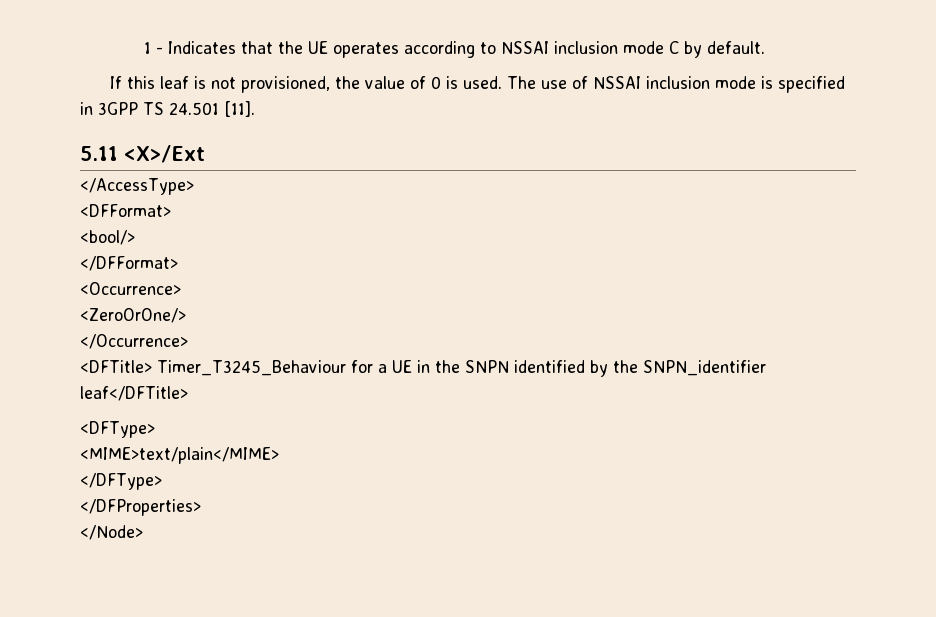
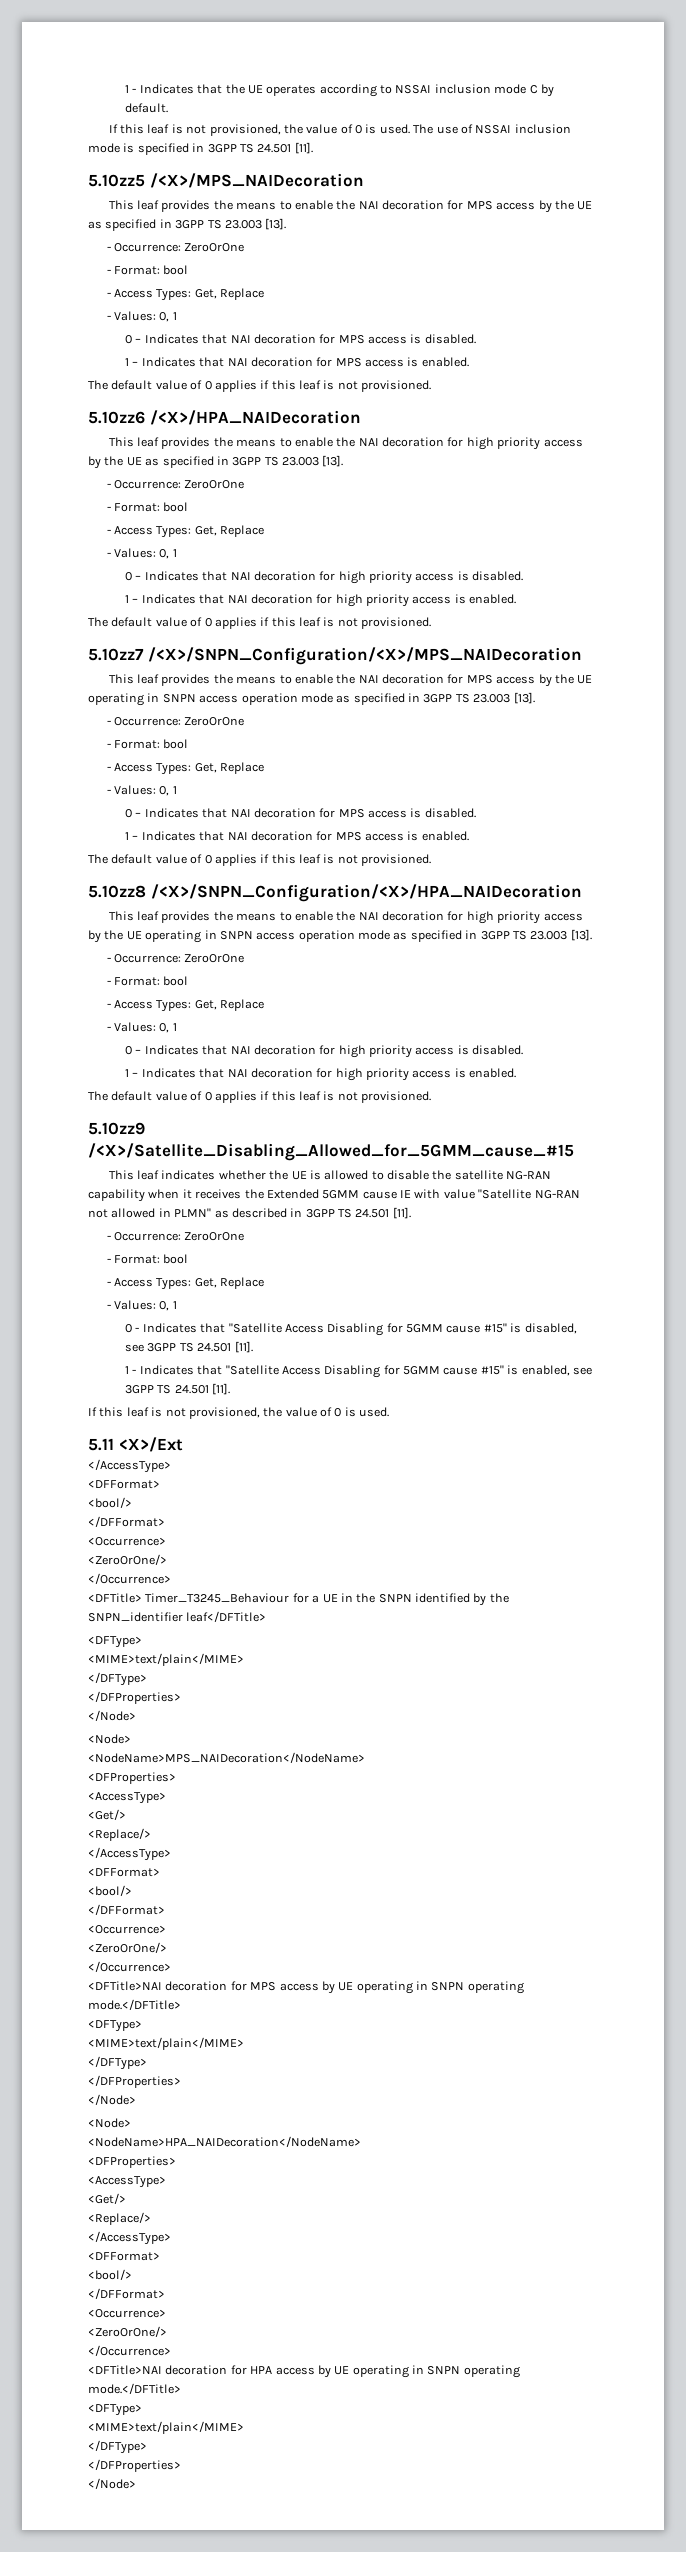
(255, 109) none -> [88,173,364,188] [108,200,593,213] [88,218,287,231] [106,243,245,252] [106,265,189,275] [106,288,265,301] [106,311,177,322] [125,334,476,344] [125,357,469,367] [88,380,432,392] [88,410,361,425] [108,437,583,450] [88,455,344,469] [106,480,245,489] [106,502,189,512] [106,525,265,538] [106,548,177,559] [125,571,524,584] [125,594,517,607] [88,617,432,629] [88,647,582,665] [108,674,593,687] [88,692,535,706] [106,717,245,726] [106,739,189,749] [106,762,265,775] [106,785,177,796] [125,808,476,818] [125,831,469,841] [88,854,432,866] [88,884,582,902] [108,911,583,924] [88,929,592,943] [106,954,245,963] [106,976,189,986] [106,999,265,1012] [106,1022,177,1033] [125,1045,524,1058] [125,1068,517,1081] [88,1091,432,1103] [88,1122,145,1135] [88,1143,574,1161] [108,1170,552,1180] [88,1189,580,1202] [88,1207,411,1219] [106,1232,245,1241] [106,1254,189,1264] [106,1277,265,1290] [106,1300,177,1311] [125,1323,577,1336] [125,1341,253,1353] [125,1365,592,1378] [125,1383,231,1395] [88,1407,390,1419] // 5.10zz5 /<X>/MPS_NAIDecoration // This leaf provides the means to enable the NAI decoration for MPS access by the UE as specified in 3GPP TS 23.003 [13]. // - Occurrence: ZeroOrOne // - Format: bool // - Access Types: Get, Replace // - Values: 0, 1 // 0 – Indicates that NAI decoration for MPS access is disabled. // 1 – Indicates that NAI decoration for MPS access is enabled. // The default value of 0 applies if this leaf is not provisioned. // 5.10zz6 /<X>/HPA_NAIDecoration // This leaf provides the means to enable the NAI decoration for high priority access by the UE as specified in 3GPP TS 23.003 [13]. // - Occurrence: ZeroOrOne // - Format: bool // - Access Types: Get, Replace // - Values: 0, 1 // 0 – Indicates that NAI decoration for high priority access is disabled. // 1 – Indicates that NAI decoration for high priority access is enabled. // The default value of 0 applies if this leaf is not provisioned. // 5.10zz7 /<X>/SNPN_Configuration/<X>/MPS_NAIDecoration // This leaf provides the means to enable the NAI decoration for MPS access by the UE operating in SNPN access operation mode as specified in 3GPP TS 23.003 [13]. // - Occurrence: ZeroOrOne // - Format: bool // - Access Types: Get, Replace // - Values: 0, 1 // 0 – Indicates that NAI decoration for MPS access is disabled. // 1 – Indicates that NAI decoration for MPS access is enabled. // The default value of 0 applies if this leaf is not provisioned. // 5.10zz8 /<X>/SNPN_Configuration/<X>/HPA_NAIDecoration // This leaf provides the means to enable the NAI decoration for high priority access by the UE operating in SNPN access operation mode as specified in 3GPP TS 23.003 [13]. // - Occurrence: ZeroOrOne // - Format: bool // - Access Types: Get, Replace // - Values: 0, 1 // 0 – Indicates that NAI decoration for high priority access is disabled. // 1 – Indicates that NAI decoration for high priority access is enabled. // The default value of 0 applies if this leaf is not provisioned. // 5.10zz9 /<X>/Satellite_Disabling_Allowed_for_5GMM_cause_#15 // This leaf indicates whether the UE is allowed to disable the satellite NG-RAN capability when it receives the Extended 5GMM cause IE with value "Satellite NG-RAN not allowed in PLMN" as described in 3GPP TS 24.501 [11]. // - Occurrence: ZeroOrOne // - Format: bool // - Access Types: Get, Replace // - Values: 0, 1 // 0 - Indicates that "Satellite Access Disabling for 5GMM cause #15" is disabled, see 3GPP TS 24.501 [11]. // 1 - Indicates that "Satellite Access Disabling for 5GMM cause #15" is enabled, see 3GPP TS 24.501 [11]. // If this leaf is not provisioned, the value of 0 is used.
(143, 532) none -> [88,1734,131,1744] [88,1752,365,1763] [88,1772,176,1784] [88,1792,166,1804] [88,1809,126,1820] [88,1828,151,1841] [88,1847,171,1861] [88,1868,160,1877] [88,1885,132,1896] [88,1904,165,1915] [88,1925,166,1934] [88,1942,167,1953] [88,1961,171,1972] [88,1981,524,1994] [88,1999,181,2010] [88,2020,142,2032] [88,2037,244,2050] [88,2056,147,2070] [88,2075,181,2088] [88,2094,136,2105] [88,2118,131,2128] [88,2136,361,2147] [88,2156,176,2168] [88,2176,166,2188] [88,2193,126,2204] [88,2212,151,2225] [88,2231,171,2245] [88,2252,160,2261] [88,2269,132,2280] [88,2288,165,2299] [88,2309,166,2318] [88,2326,167,2337] [88,2345,171,2356] [88,2365,520,2378] [88,2383,181,2394] [88,2404,142,2416] [88,2421,244,2434] [88,2440,147,2454] [88,2459,181,2472] [88,2478,136,2489] // <Node> // <NodeName>MPS_NAIDecoration</NodeName> // <DFProperties> // <AccessType> // <Get/> // <Replace/> // </AccessType> // <DFFormat> // <bool/> // </DFFormat> // <Occurrence> // <ZeroOrOne/> // </Occurrence> // <DFTitle>NAI decoration for MPS access by UE operating in SNPN operating mode.</DFTitle> // <DFType> // <MIME>text/plain</MIME> // </DFType> // </DFProperties> // </Node> // <Node> // <NodeName>HPA_NAIDecoration</NodeName> // <DFProperties> // <AccessType> // <Get/> // <Replace/> // </AccessType> // <DFFormat> // <bool/> // </DFFormat> // <Occurrence> // <ZeroOrOne/> // </Occurrence> // <DFTitle>NAI decoration for HPA access by UE operating in SNPN operating mode.</DFTitle> // <DFType> // <MIME>text/plain</MIME> // </DFType> // </DFProperties> // </Node>

